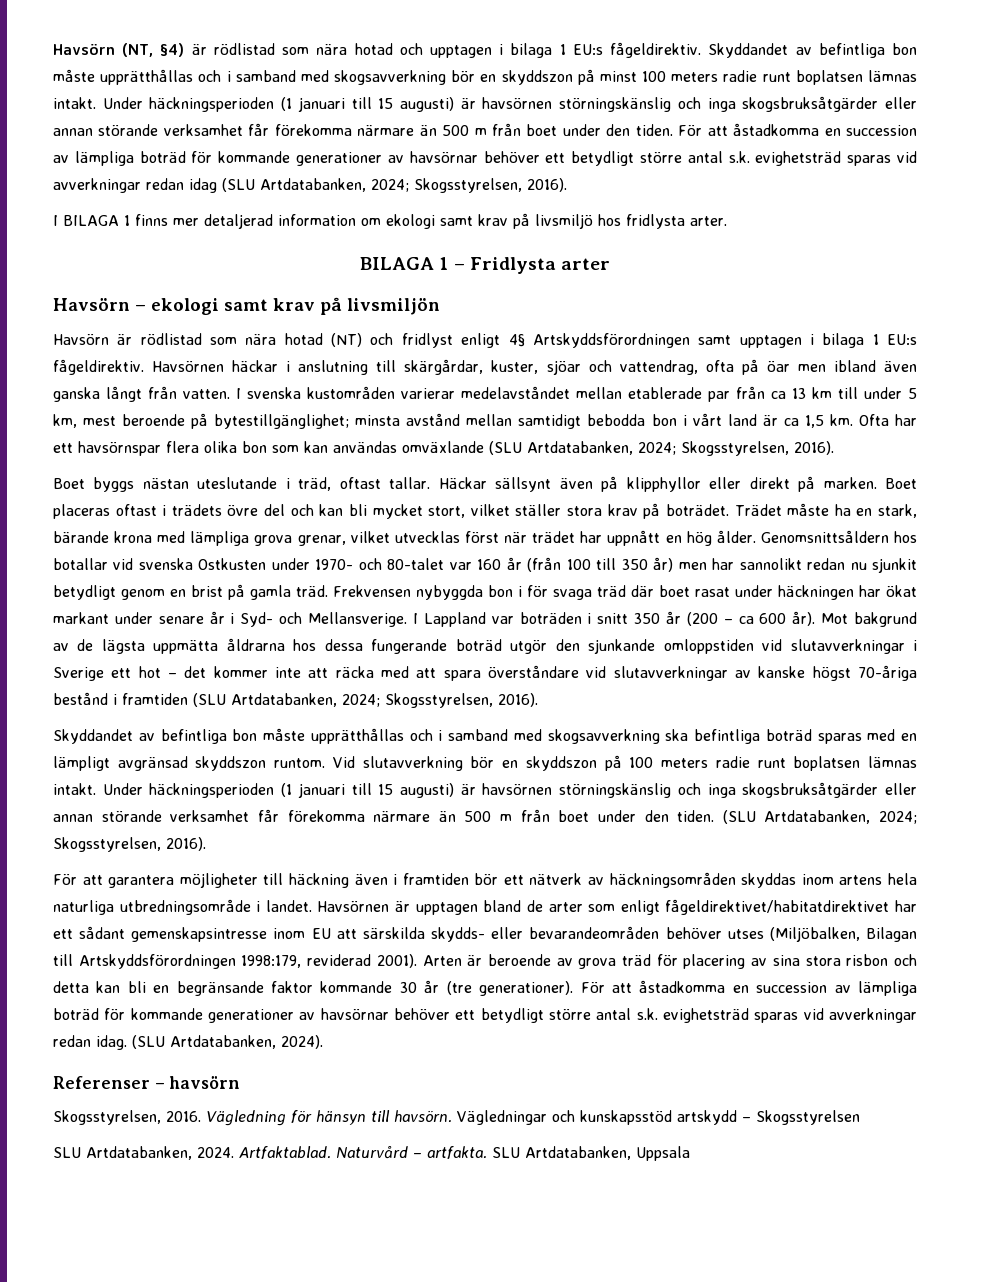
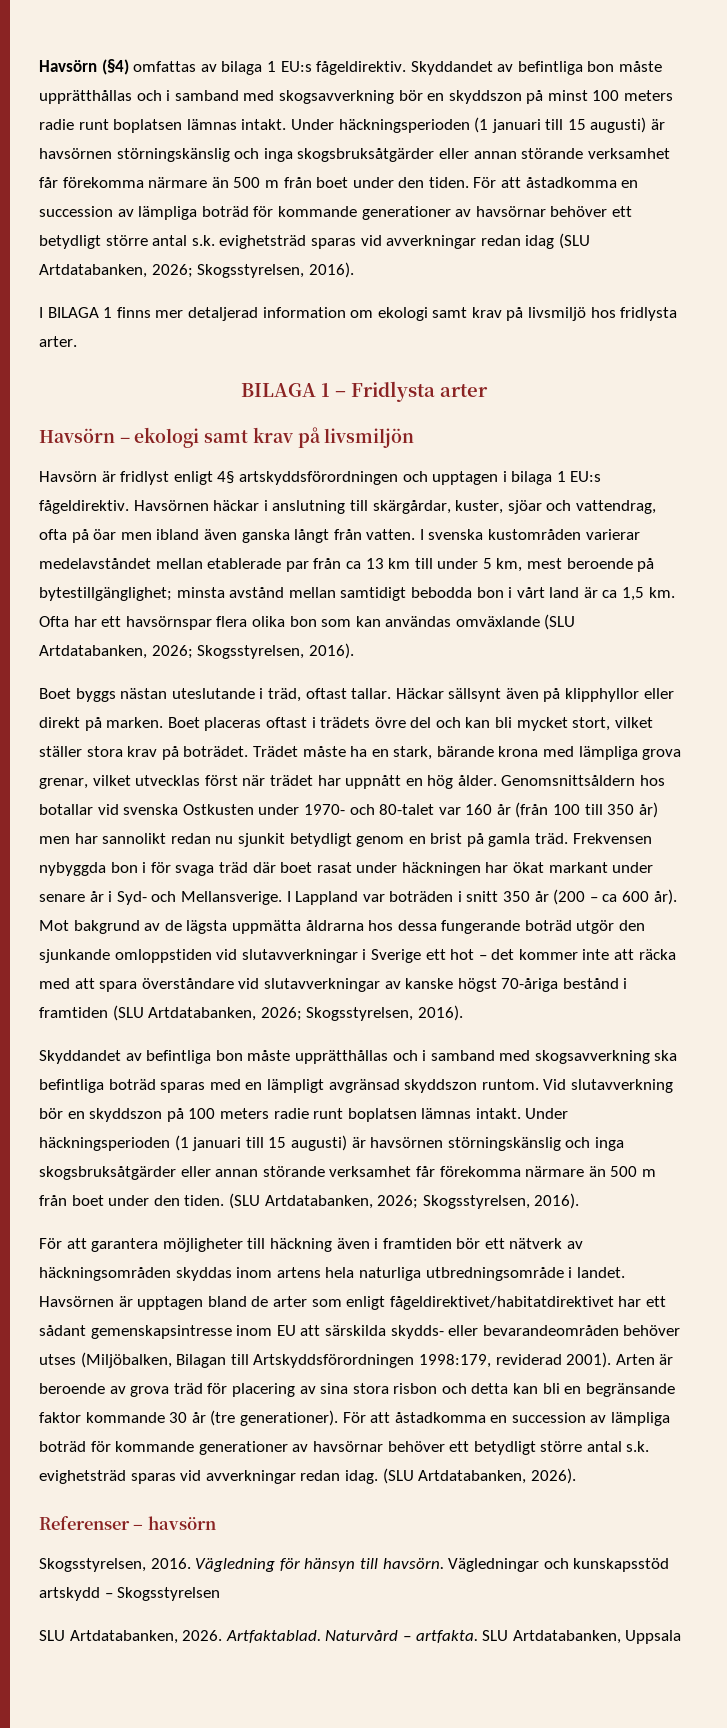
[53,43,504,58] Havsörn (NT, §4) är rödlistad som nära hotad och upptagen i -> [39,59,217,75] Havsörn (§4) omfattas av
[371,179,409,192] 2024; -> [151,264,193,278] 2026;
[140,333,394,347] rödlistad som nära hotad (NT) och -> (116, 476) none
[532,333,732,348] Artskyddsförordningen samt -> [238,471,428,485] artskyddsförordningen och
[638,442,676,455] 2024; -> [151,645,193,659] 2026;
[342,694,380,707] 2024; -> [260,1007,302,1021] 2026;
[879,811,917,824] 2024; -> [377,1195,419,1209] 2026;
[281,1035,323,1049] 2024). -> [530,1468,576,1484] 2026).
[197,1147,234,1158] 2024. -> [182,1630,223,1641] 2026.

